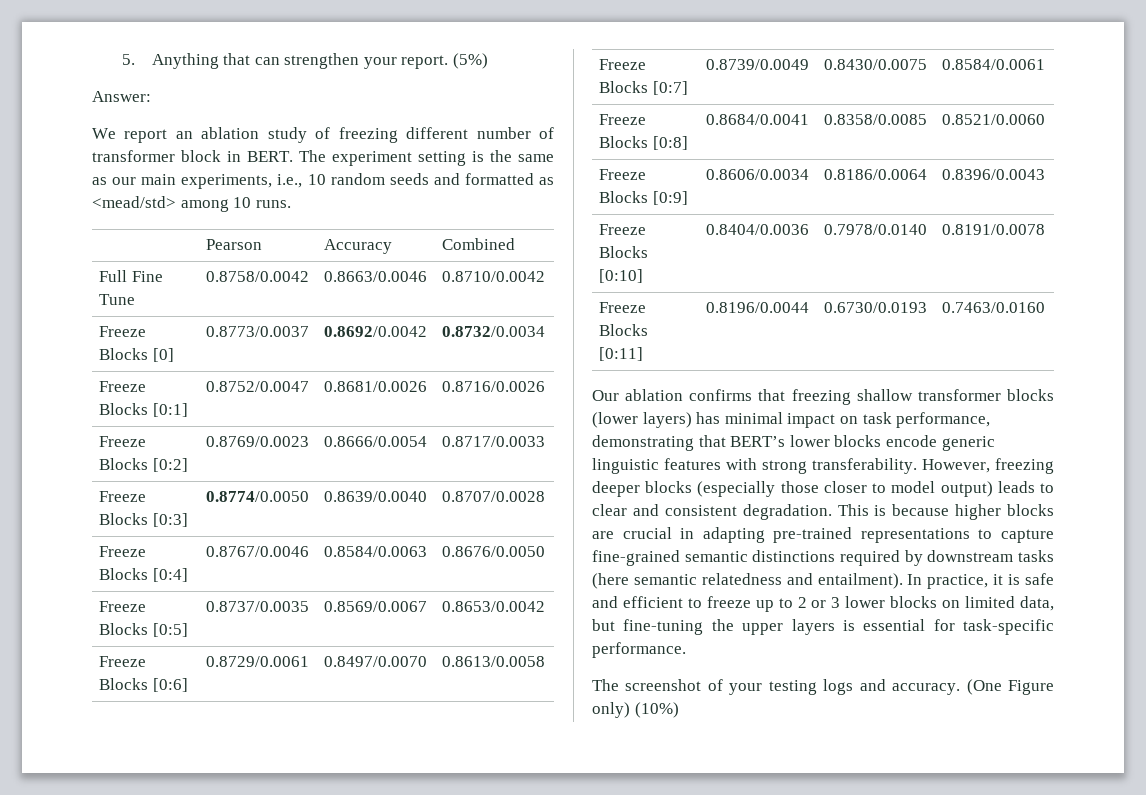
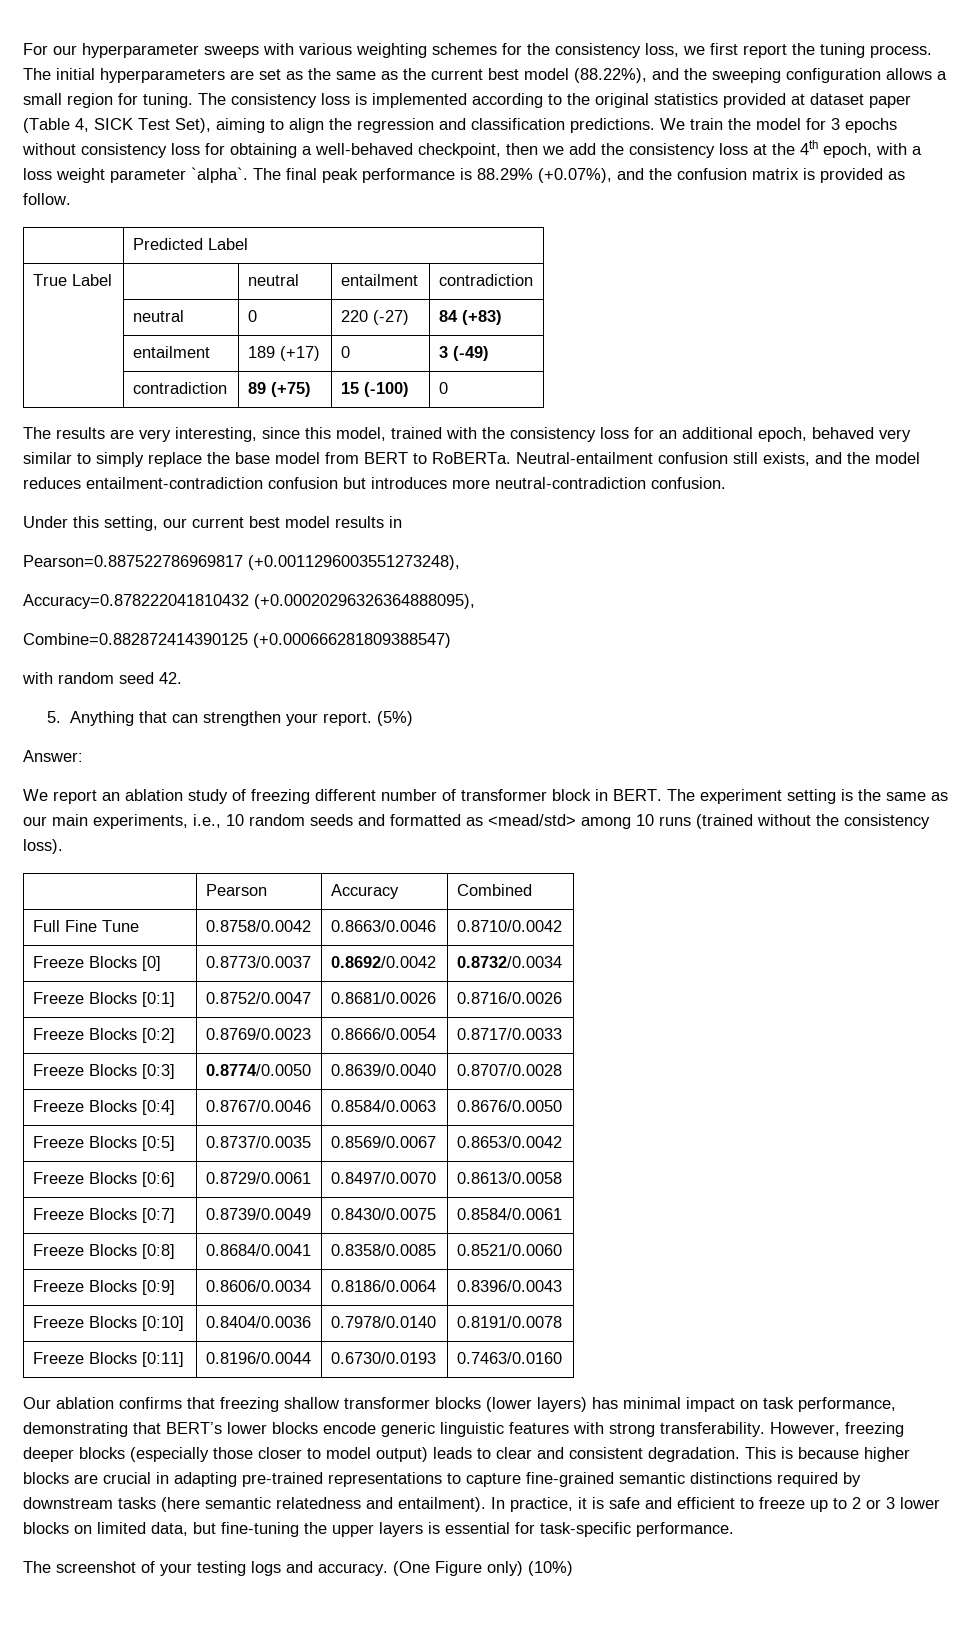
(121, 59) none -> [23,43,932,58] [23,68,947,83] [23,93,911,108] [23,118,897,133] [22,140,922,158] [23,167,905,183] [23,193,71,205] [132,238,248,250] [32,274,112,286] [247,274,299,286] [340,274,418,286] [438,274,533,286] [132,310,184,322] [247,310,257,322] [340,310,409,325] [438,310,502,325] [132,346,210,358] [247,346,320,361] [340,346,350,358] [438,346,489,361] [132,382,227,394] [247,382,311,397] [340,382,409,397] [438,382,448,394] [23,427,911,442] [23,452,920,467] [23,477,726,489] [23,516,402,531] [23,555,460,570] [23,594,475,609] [23,633,451,648] [22,672,182,684] For our hyperparameter sweeps with various weighting schemes for the consistency loss, we first report the tuning process. The initial hyperparameters are set as the same as the current best model (88.22%), and the sweeping configuration allows a small region for tuning. The consistency loss is implemented according to the original statistics provided at dataset paper (Table 4, SICK Test Set), aiming to align the regression and classification predictions. We train the model for 3 epochs without consistency loss for obtaining a well-behaved checkpoint, then we add the consistency loss at the 4th epoch, with a loss weight parameter `alpha`. The final peak performance is 88.29% (+0.07%), and the confusion matrix is provided as follow. // | Predicted Label // True Label | | neutral | entailment | contradiction // | neutral | 0 | 220 (-27) | 84 (+83) // | entailment | 189 (+17) | 0 | 3 (-49) // | contradiction | 89 (+75) | 15 (-100) | 0 // The results are very interesting, since this model, trained with the consistency loss for an additional epoch, behaved very similar to simply replace the base model from BERT to RoBERTa. Neutral-entailment confusion still exists, and the model reduces entailment-contradiction confusion but introduces more neutral-contradiction confusion. // Under this setting, our current best model results in // Pearson=0.887522786969817 (+0.0011296003551273248), // Accuracy=0.878222041810432 (+0.00020296326364888095), // Combine=0.882872414390125 (+0.000666281809388547) // with random seed 42. //
[255,200,291,208] runs. -> [659,814,930,829] [23,839,63,854] runs (trained without the consistency loss).

